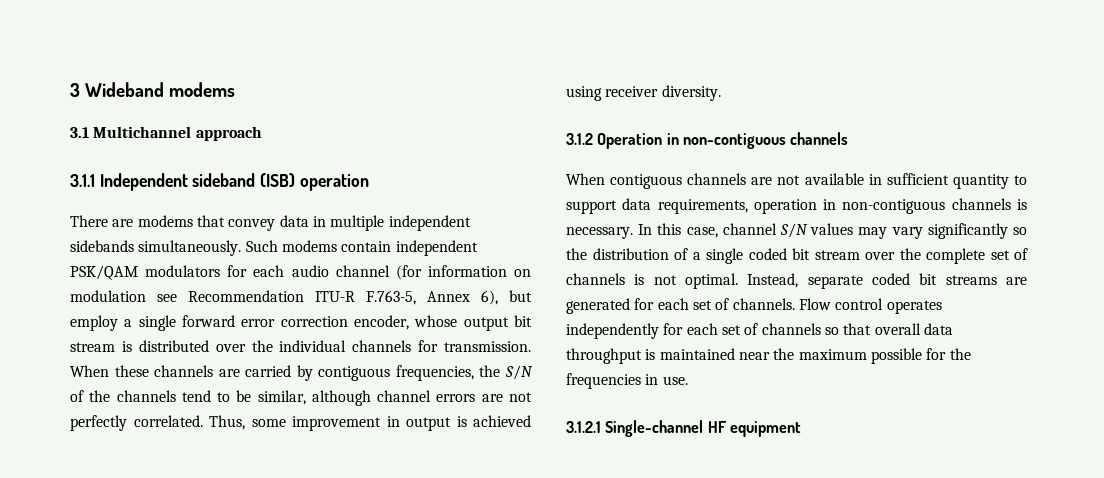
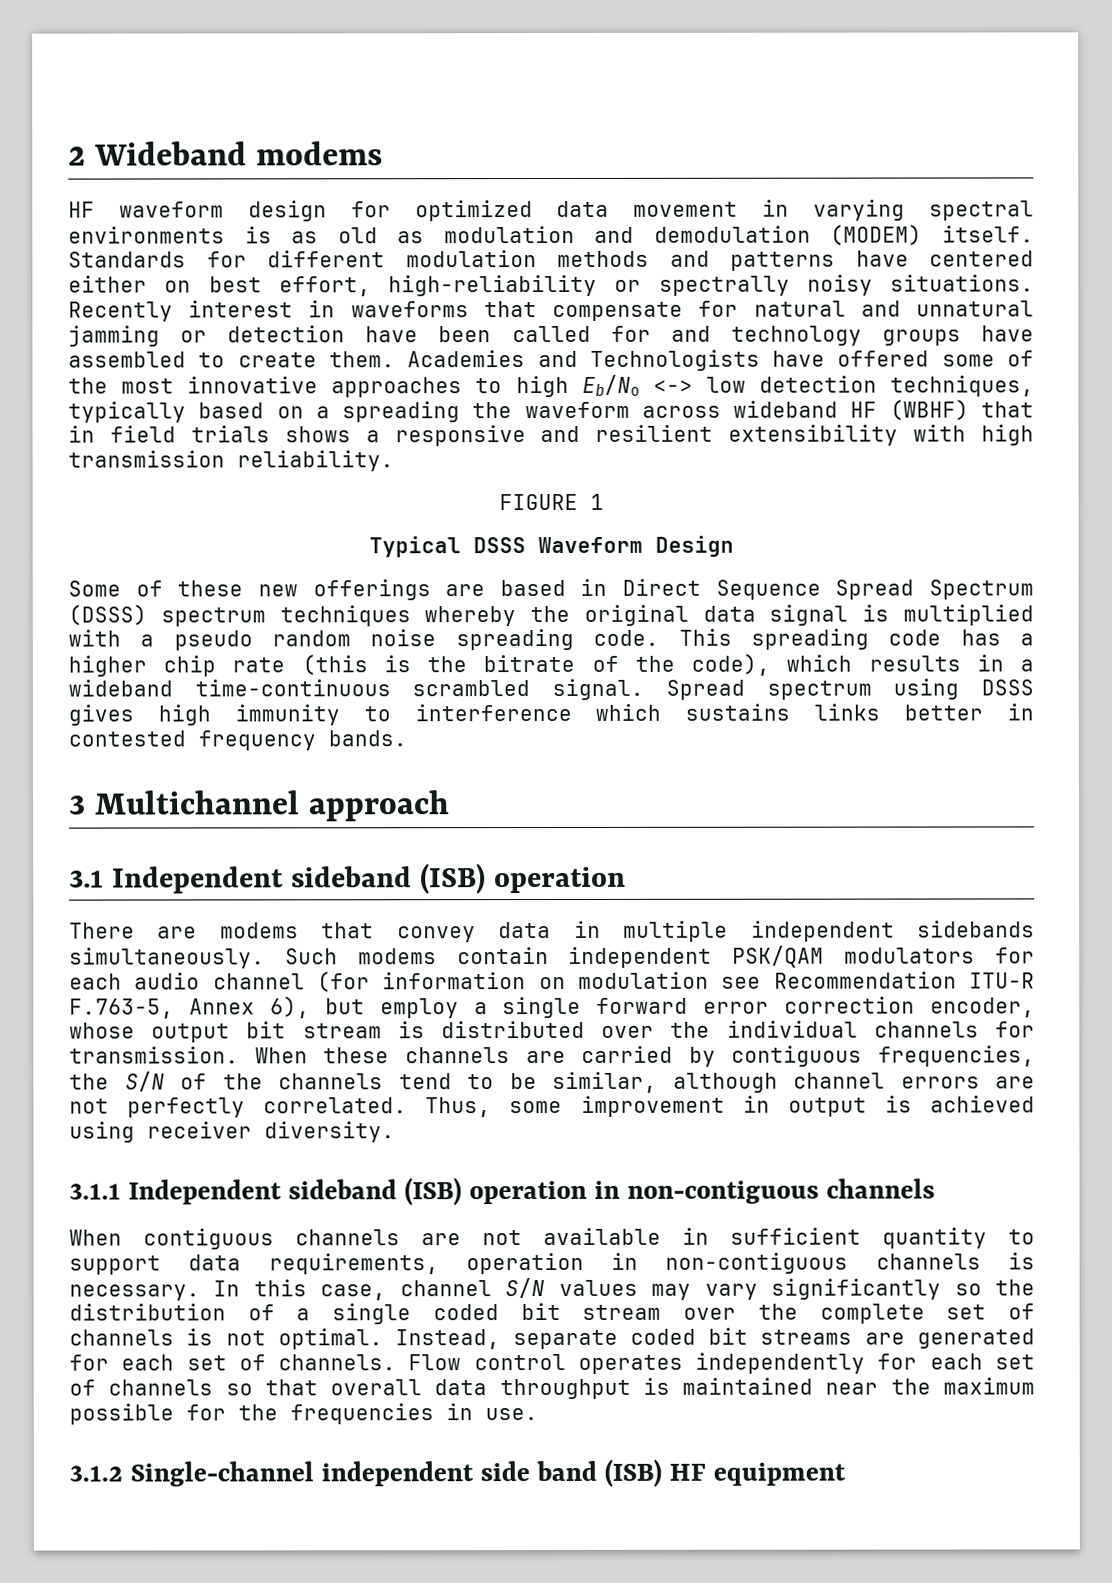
[70,83,80,97] 3 -> [68,146,86,166] 2
[70,127,89,138] 3.1 -> [68,199,1035,222] [68,224,1034,246] [68,250,1034,271] [68,274,1034,297] [68,300,1034,322] [68,325,1034,347] [68,349,1034,371] [68,374,1034,398] [68,399,1034,423] [68,424,1034,447] [68,450,394,472] [498,493,604,511] [368,535,734,558] [68,578,1034,601] [68,604,1035,627] [68,628,1034,651] [68,653,1035,677] [68,678,1034,701] [68,703,1034,726] [68,730,407,751] [69,795,86,815] HF waveform design for optimized data movement in varying spectral environments is as old as modulation and demodulation (MODEM) itself. Standards for different modulation methods and patterns have centered either on best effort, high-reliability or spectrally noisy situations. Recently interest in waveforms that compensate for natural and unnatural jamming or detection have been called for and technology groups have assembled to create them. Academies and Technologists have offered some of the most innovative approaches to high Eb/No <-> low detection techniques, typically based on a spreading the waveform across wideband HF (WBHF) that in field trials shows a responsive and resilient extensibility with high transmission reliability. // FIGURE 1 // Typical DSSS Waveform Design // Some of these new offerings are based in Direct Sequence Spread Spectrum (DSSS) spectrum techniques whereby the original data signal is multiplied with a pseudo random noise spreading code. This spreading code has a higher chip rate (this is the bitrate of the code), which results in a wideband time-continuous scrambled signal. Spread spectrum using DSSS gives high immunity to interference which sustains links better in contested frequency bands. // 3
[70,174,95,187] 3.1.1 -> [69,870,104,888] 3.1
[566,133,663,149] 3.1.2 Operation -> [69,1177,587,1206] 3.1.1 Independent sideband (ISB) operation
[566,420,704,437] 3.1.2.1 Single-channel -> [69,1458,662,1487] 3.1.2 Single-channel independent side band (ISB)

